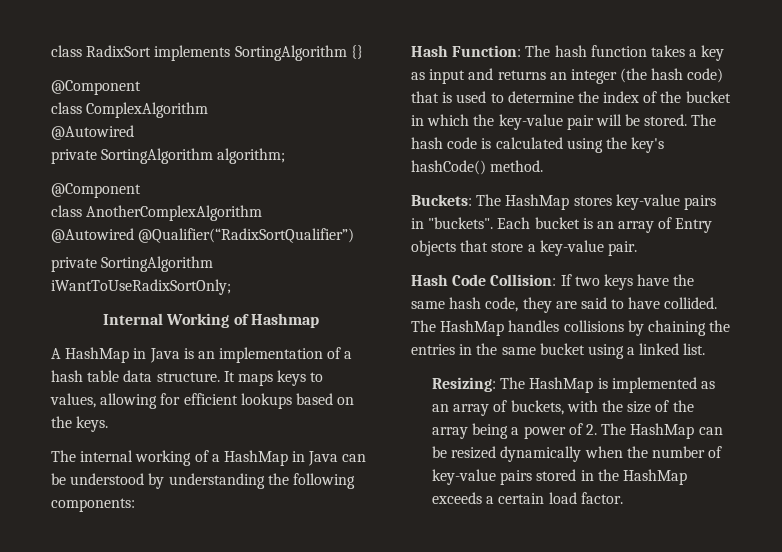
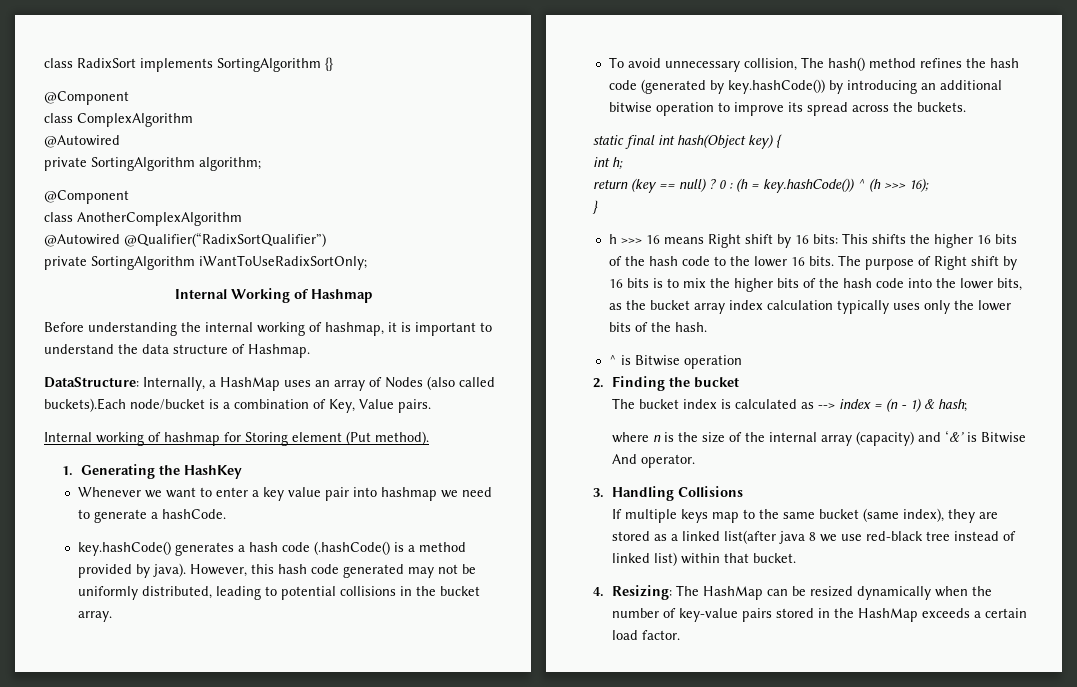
[51,347,353,363] [51,370,324,386] [50,393,355,409] [51,416,109,432] [51,450,367,466] [51,473,355,489] [51,498,135,512] [411,45,725,61] [411,68,724,84] [411,91,731,103] [411,114,717,130] [411,137,665,153] [411,160,544,175] [411,194,716,210] [411,217,713,233] [411,240,637,256] [411,274,695,290] [411,297,718,313] [411,320,731,336] [411,343,706,359] [432,377,716,393] [432,400,694,416] [432,423,598,439] A HashMap in Java is an implementation of a hash table data structure. It maps keys to values, allowing for efficient lookups based on the keys. // The internal working of a HashMap in Java can be understood by understanding the following components: // Hash Function: The hash function takes a key as input and returns an integer (the hash code) that is used to determine the index of the bucket in which the key-value pair will be stored. The hash code is calculated using the key's hashCode() method. // Buckets: The HashMap stores key-value pairs in "buckets". Each bucket is an array of Entry objects that store a key-value pair. // Hash Code Collision: If two keys have the same hash code, they are said to have collided. The HashMap handles collisions by chaining the entries in the same bucket using a linked list. // Resizing: The HashMap is implemented as an array of buckets, with the size of the array being a power of 2. -> [44,322,492,336] [44,344,310,358] [44,376,495,391] [44,398,431,413] [44,431,429,446] [62,464,242,479] [78,487,493,501] [78,509,227,523] [78,541,467,556] [78,563,477,578] [78,586,481,600] [78,611,113,622] [609,57,1020,72] [609,79,1003,94] [609,102,967,116] [593,134,783,149] [593,157,624,169] [593,178,930,193] [592,200,599,214] [609,233,1018,248] [609,255,1018,270] [609,278,1023,292] [609,300,1012,314] [609,322,708,332] [609,355,743,369] [593,376,739,391] [611,398,967,412] [611,430,1026,446] [611,454,695,468] [593,486,743,501] [611,508,998,523] [611,530,1016,544] [611,552,796,566] [593,585,672,600] Before understanding the internal working of hashmap, it is important to understand the data structure of Hashmap. // DataStructure: Internally, a HashMap uses an array of Nodes (also called buckets).Each node/bucket is a combination of Key, Value pairs. // Internal working of hashmap for Storing element (Put method). // 1. Generating the HashKey // Whenever we want to enter a key value pair into hashmap we need to generate a hashCode. // key.hashCode() generates a hash code (.hashCode() is a method provided by java). However, this hash code generated may not be uniformly distributed, leading to potential collisions in the bucket array. // To avoid unnecessary collision, The hash() method refines the hash code (generated by key.hashCode()) by introducing an additional bitwise operation to improve its spread across the buckets. // static final int hash(Object key) { // int h; // return (key == null) ? 0 : (h = key.hashCode()) ^ (h >>> 16); // } // h >>> 16 means Right shift by 16 bits: This shifts the higher 16 bits of the hash code to the lower 16 bits. The purpose of Right shift by 16 bits is to mix the higher bits of the hash code into the lower bits, as the bucket array index calculation typically uses only the lower bits of the hash. // ^ is Bitwise operation // 2. Finding the bucket // The bucket index is calculated as --> index = (n - 1) & hash; // where n is the size of the internal array (capacity) and ‘&’ is Bitwise And operator. // 3. Handling Collisions // If multiple keys map to the same bucket (same index), they are stored as a linked list(after java 8 we use red-black tree instead of linked list) within that bucket. // 4. Resizing:

